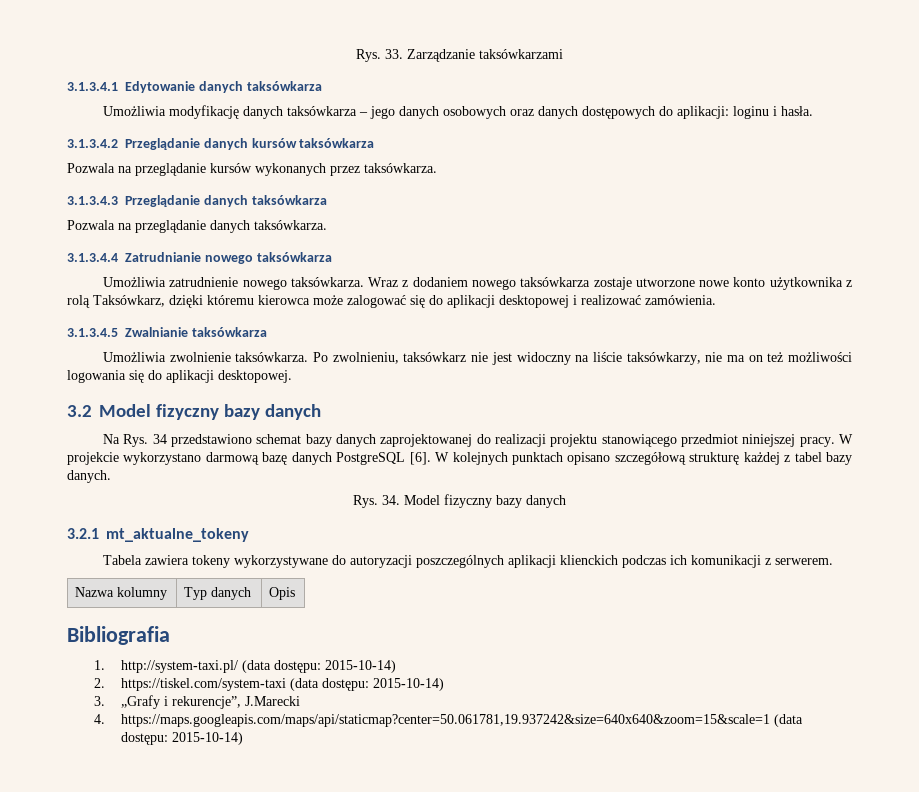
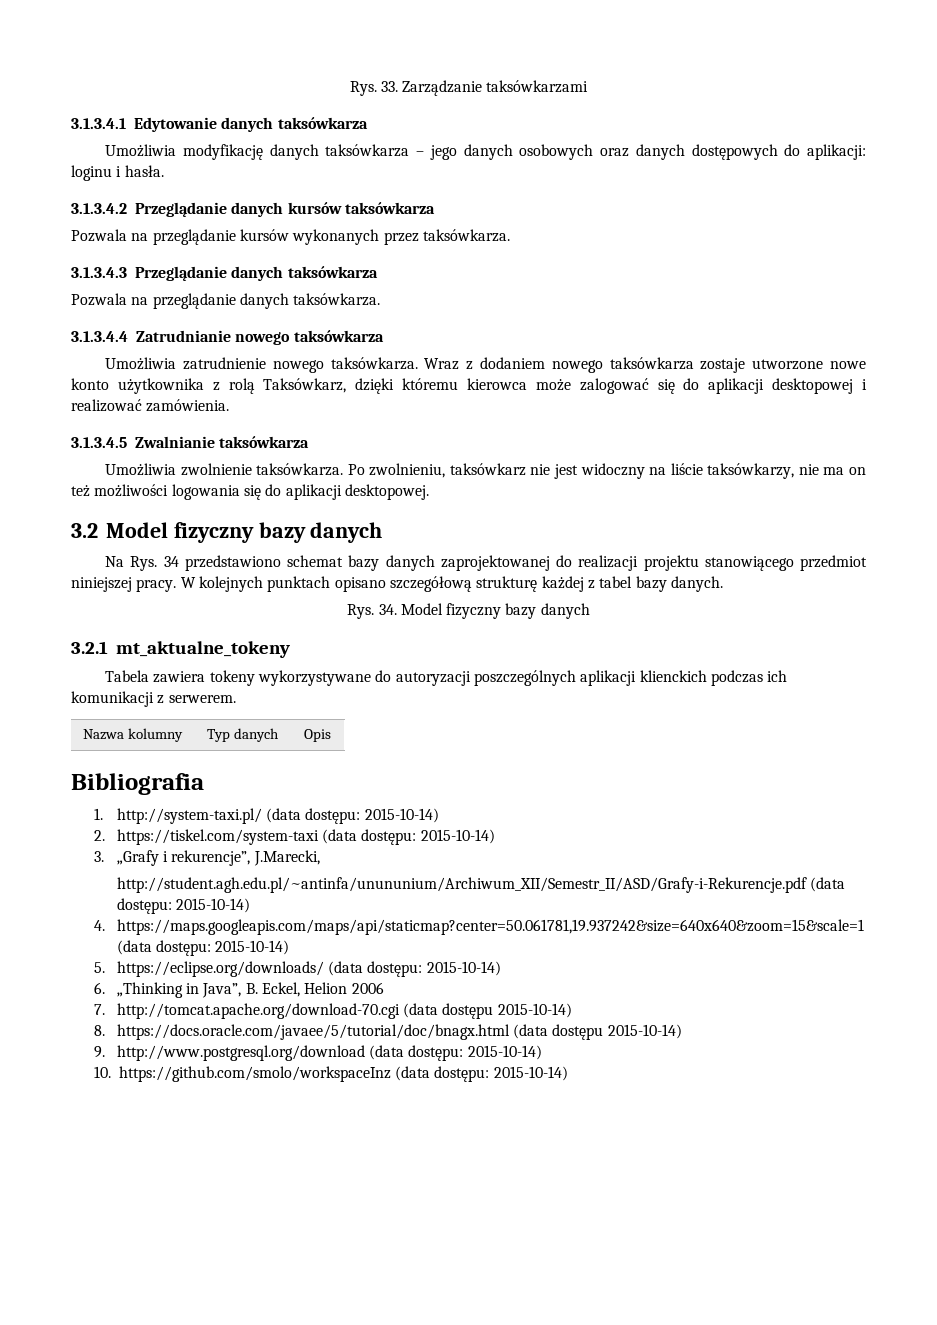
[67,452,450,465] projekcie wykorzystano darmową bazę danych PostgreSQL [6]. W -> (196, 582) none
[244,696,300,706] J.Marecki -> [253,850,320,866] [116,877,845,893] [116,898,250,914] J.Marecki, // http://student.agh.edu.pl/~antinfa/unununium/Archiwum_XII/Semestr_II/ASD/Grafy-i-Rekurencje.pdf (data dostępu: 2015-10-14)
(243, 738) none -> [93,961,501,977] [93,982,384,998] [93,1003,572,1019] [93,1024,682,1040] [93,1045,542,1061] [93,1066,568,1082] // 5. https://eclipse.org/downloads/ (data dostępu: 2015-10-14) // 6. „Thinking in Java”, B. Eckel, Helion 2006 // 7. http://tomcat.apache.org/download-70.cgi (data dostępu 2015-10-14) // 8. https://docs.oracle.com/javaee/5/tutorial/doc/bnagx.html (data dostępu 2015-10-14) // 9. http://www.postgresql.org/download (data dostępu: 2015-10-14) // 10. https://github.com/smolo/workspaceInz (data dostępu: 2015-10-14)

